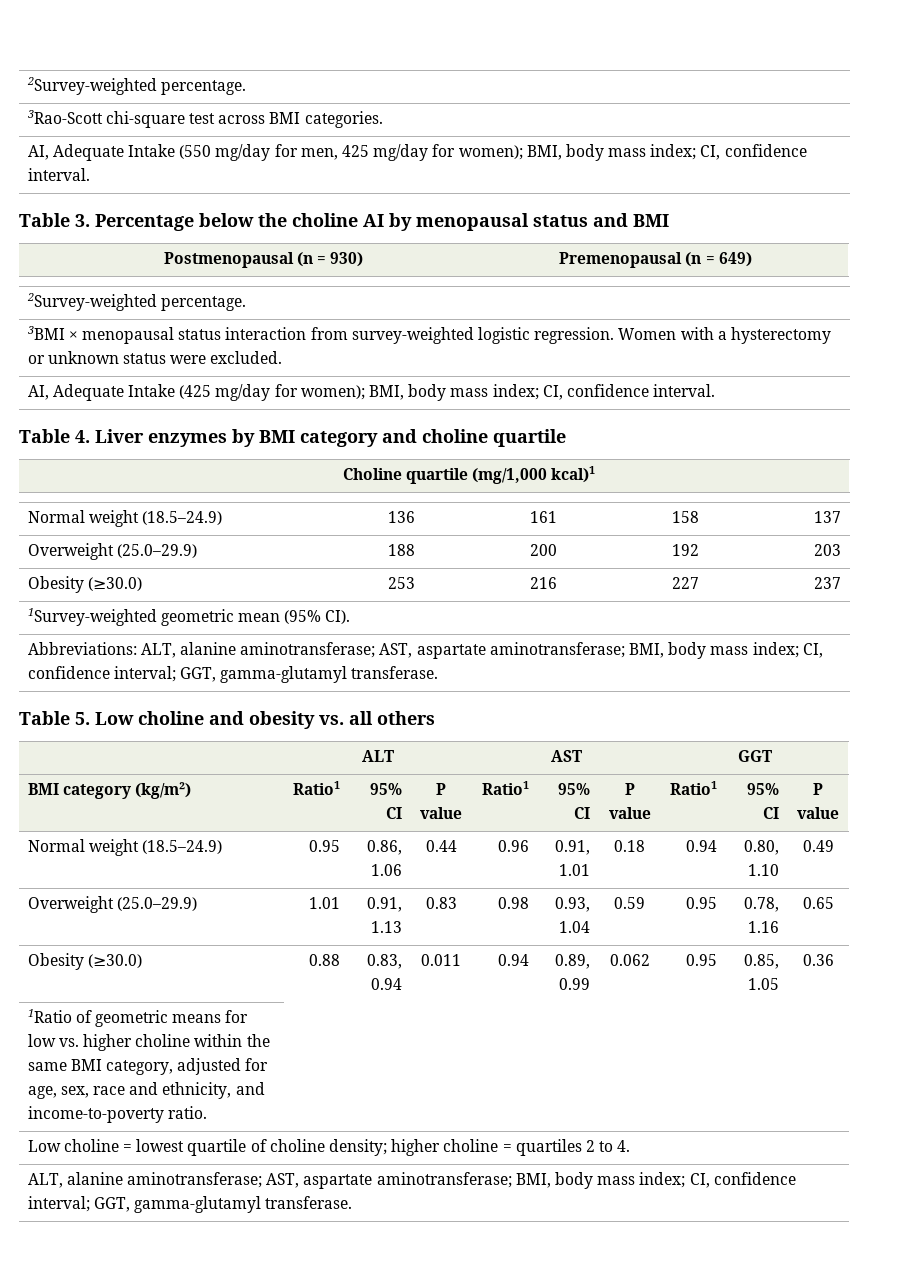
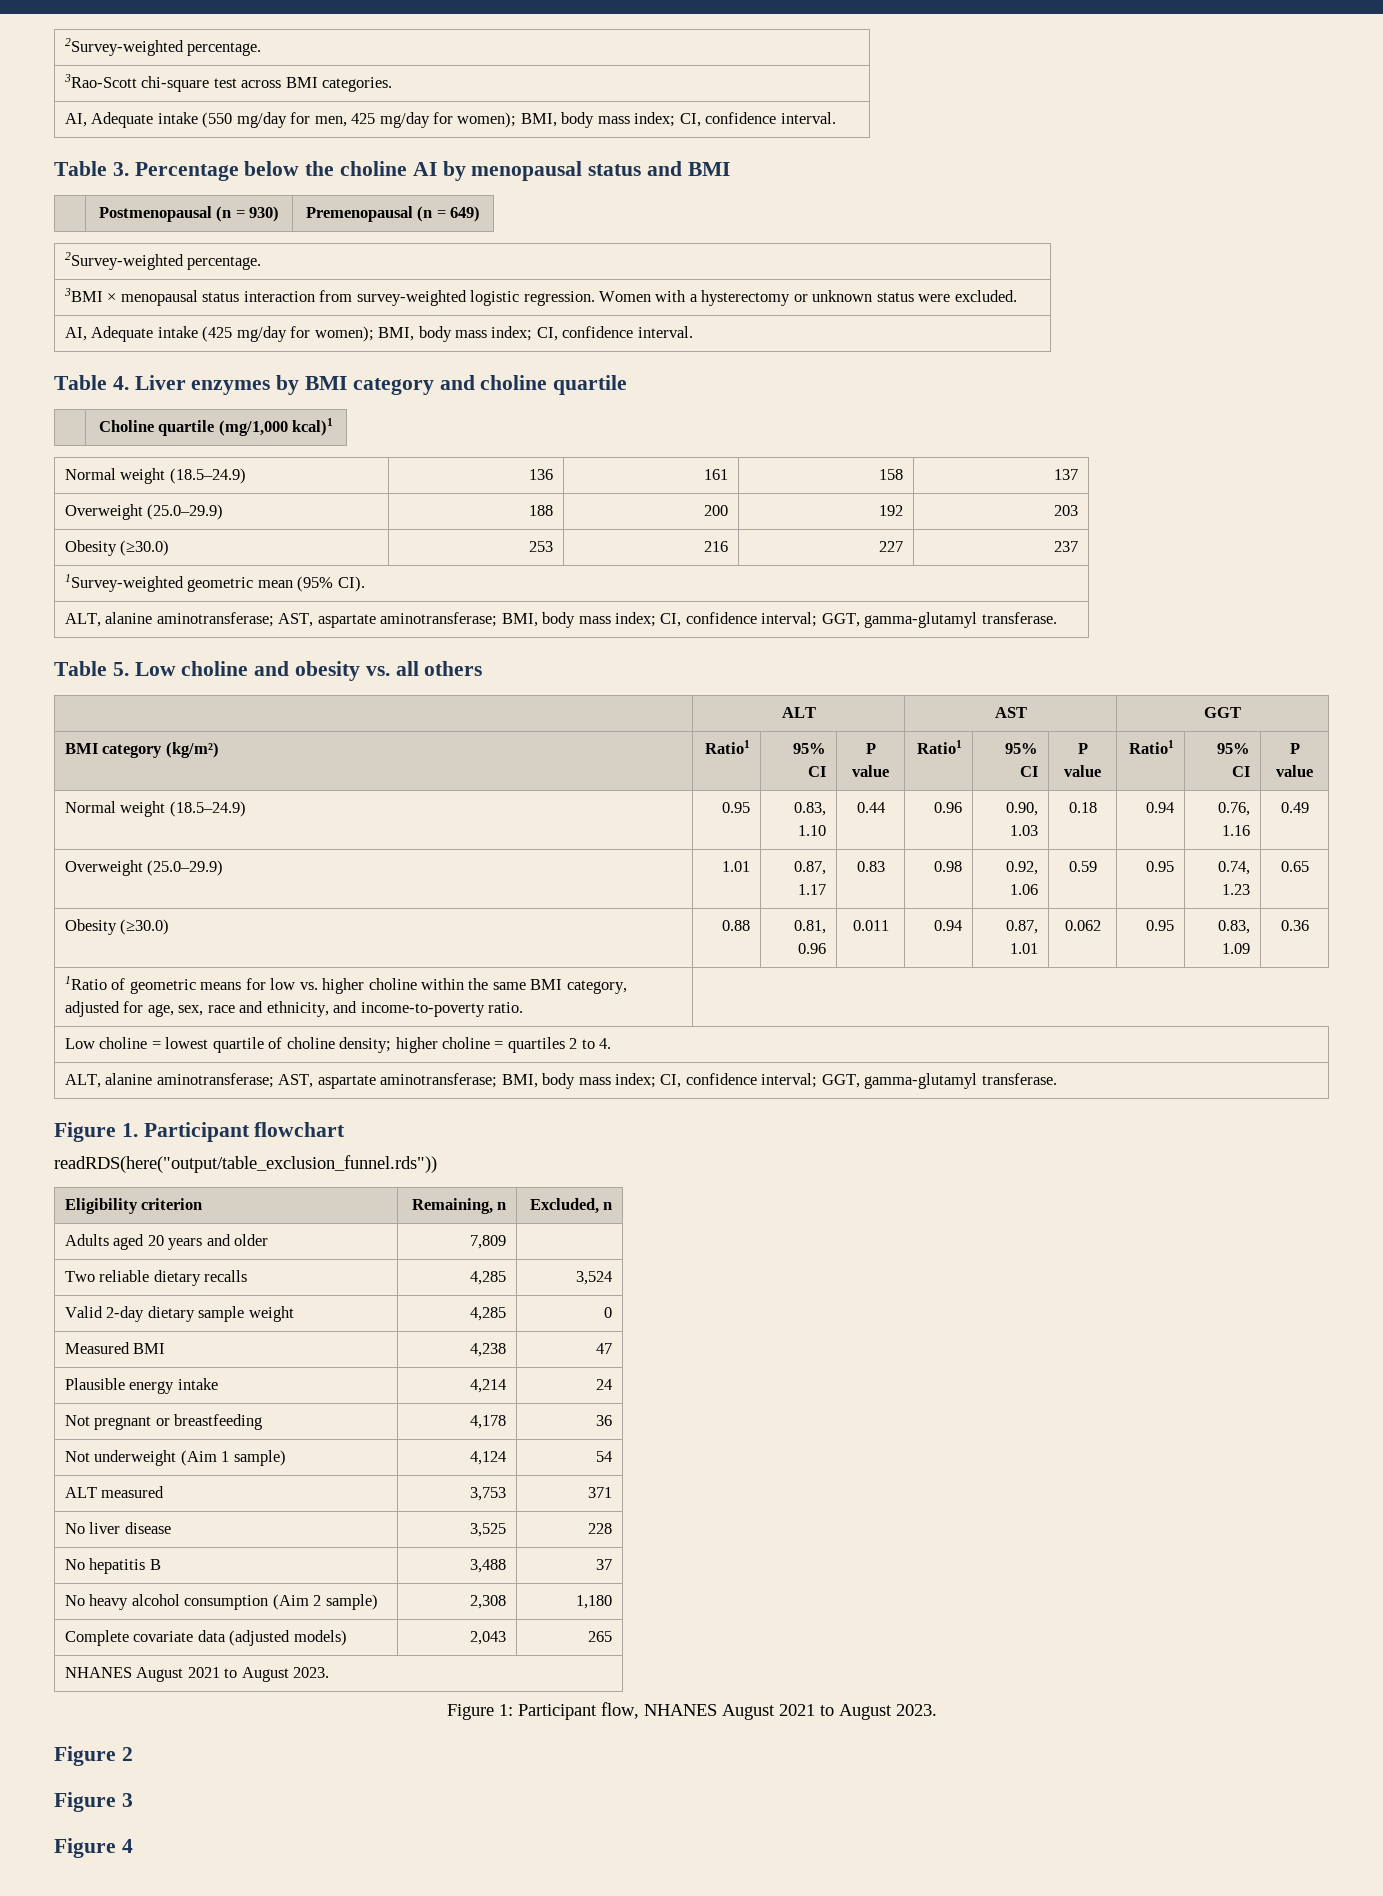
[128,144,176,157] Intake -> [157,112,198,124] intake
[128,384,176,397] Intake -> [157,326,198,338] intake
[27,642,137,655] Abbreviations: -> (365, 584) none
[367,840,403,855] [371,864,403,876] 0.86, 1.06 -> [794,802,827,816] [798,825,827,836] 0.83, 1.10
[555,840,591,855] [559,864,591,876] 0.91, 1.01 -> [1006,802,1039,816] [1010,825,1039,836] 0.90, 1.03
[744,840,780,855] [748,864,780,876] 0.80, 1.10 -> [1218,802,1251,816] [1222,825,1251,836] 0.76, 1.16
[367,897,403,912] [371,921,403,933] 0.91, 1.13 -> [794,861,827,875] [798,884,827,895] 0.87, 1.17
[555,897,591,912] [559,921,591,933] 0.93, 1.04 -> [1006,861,1039,875] [1010,884,1039,895] 0.92, 1.06
[744,897,780,912] [748,921,780,933] 0.78, 1.16 -> [1218,861,1251,875] [1222,884,1251,895] 0.74, 1.23
[367,954,403,969] [371,978,403,990] 0.83, 0.94 -> [794,920,827,934] [798,943,827,954] 0.81, 0.96
[555,954,591,969] [559,978,591,990] 0.89, 0.99 -> [1006,920,1039,934] [1010,943,1039,954] 0.87, 1.01
[744,954,780,969] [748,978,780,990] 0.85, 1.05 -> [1218,920,1251,934] [1222,943,1251,954] 0.83, 1.09
(353, 1202) none -> [54,1122,346,1142] [54,1155,437,1173] [64,1198,203,1214] [411,1198,507,1214] [529,1198,613,1214] [64,1234,269,1250] [470,1235,507,1249] [64,1270,248,1286] [470,1271,507,1285] [576,1271,613,1285] [64,1306,294,1322] [470,1307,507,1321] [604,1307,613,1318] [64,1342,166,1354] [470,1343,507,1357] [596,1343,613,1354] [64,1378,218,1394] [470,1379,507,1393] [596,1379,613,1390] [64,1414,263,1430] [470,1415,507,1429] [596,1415,613,1426] [64,1450,286,1466] [470,1451,507,1465] [596,1451,613,1462] [64,1486,165,1498] [470,1487,507,1501] [588,1487,613,1498] [64,1522,171,1534] [470,1523,507,1537] [588,1523,613,1534] [64,1558,161,1574] [470,1559,507,1573] [596,1559,613,1570] [64,1594,378,1610] [470,1595,507,1609] [576,1595,613,1609] [64,1630,347,1646] [470,1631,507,1645] [588,1631,613,1642] [64,1667,330,1682] [446,1702,937,1720] [54,1746,133,1766] [54,1792,133,1812] [54,1838,133,1858] // Figure 1. Participant flowchart // readRDS(here("output/table_exclusion_funnel.rds")) // Eligibility criterion | Remaining, n | Excluded, n // Adults aged 20 years and older | 7,809 | // Two reliable dietary recalls | 4,285 | 3,524 // Valid 2-day dietary sample weight | 4,285 | 0 // Measured BMI | 4,238 | 47 // Plausible energy intake | 4,214 | 24 // Not pregnant or breastfeeding | 4,178 | 36 // Not underweight (Aim 1 sample) | 4,124 | 54 // ALT measured | 3,753 | 371 // No liver disease | 3,525 | 228 // No hepatitis B | 3,488 | 37 // No heavy alcohol consumption (Aim 2 sample) | 2,308 | 1,180 // Complete covariate data (adjusted models) | 2,043 | 265 // NHANES August 2021 to August 2023. // Figure 1: Participant flow, NHANES August 2021 to August 2023. // Figure 2 // Figure 3 // Figure 4

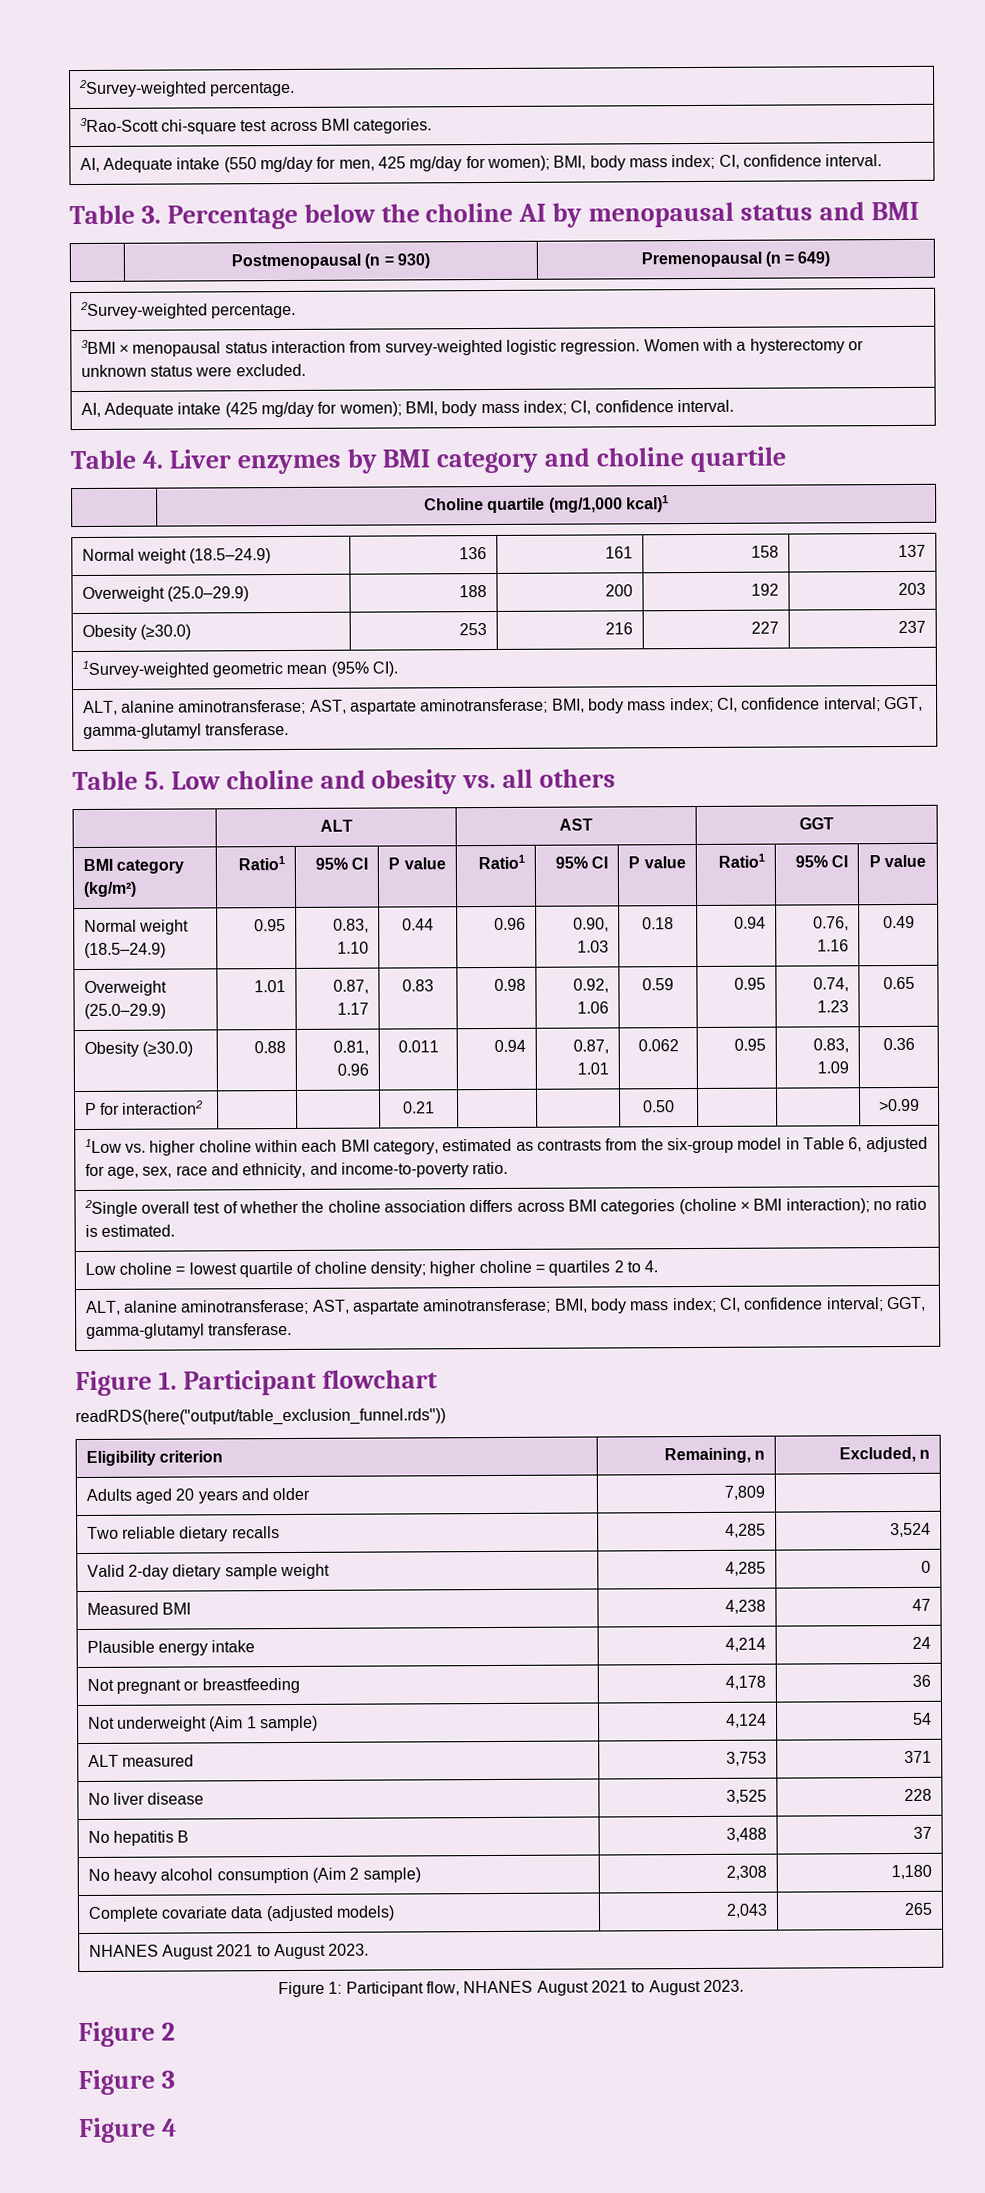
[64,976,627,994] 1Ratio of geometric means for low vs. higher choline within the same BMI category, -> [84,1100,204,1115] [403,1101,435,1114] [643,1100,675,1113] [879,1098,920,1112] [84,1137,863,1156] P for interaction2 | | | 0.21 | | | 0.50 | | | >0.99 // 1Low vs. higher choline within each BMI category, estimated as contrasts from the six-group model in Table 6,
(523, 1007) none -> [83,1197,928,1217] [84,1224,176,1237] // 2Single overall test of whether the choline association differs across BMI categories (choline × BMI interaction); no ratio is estimated.

